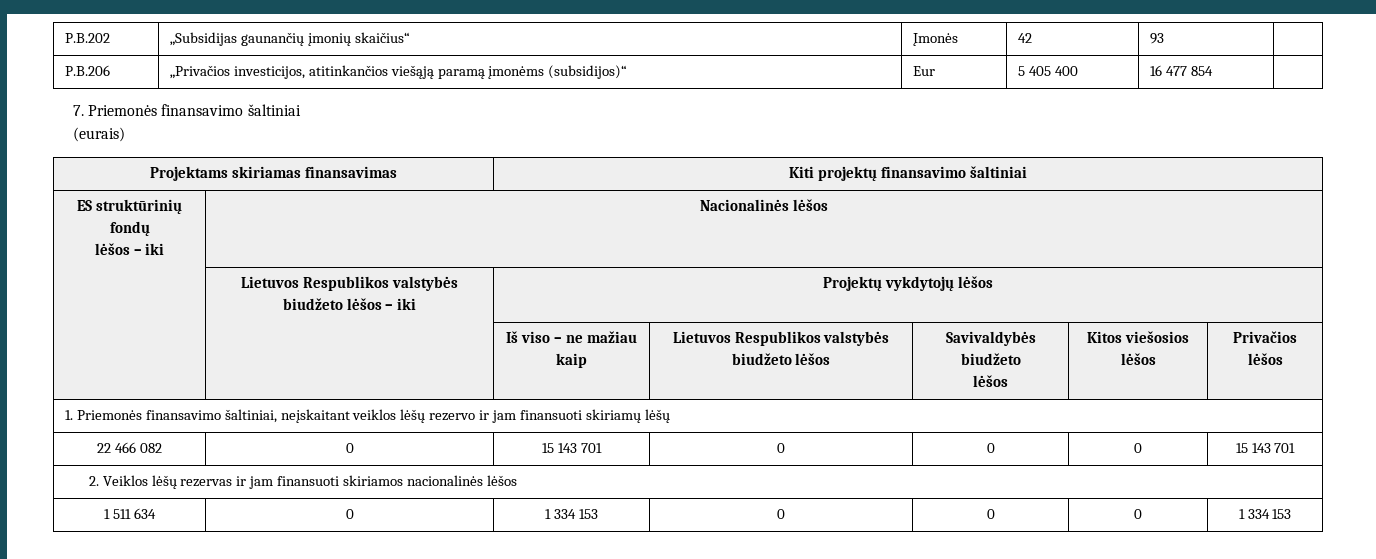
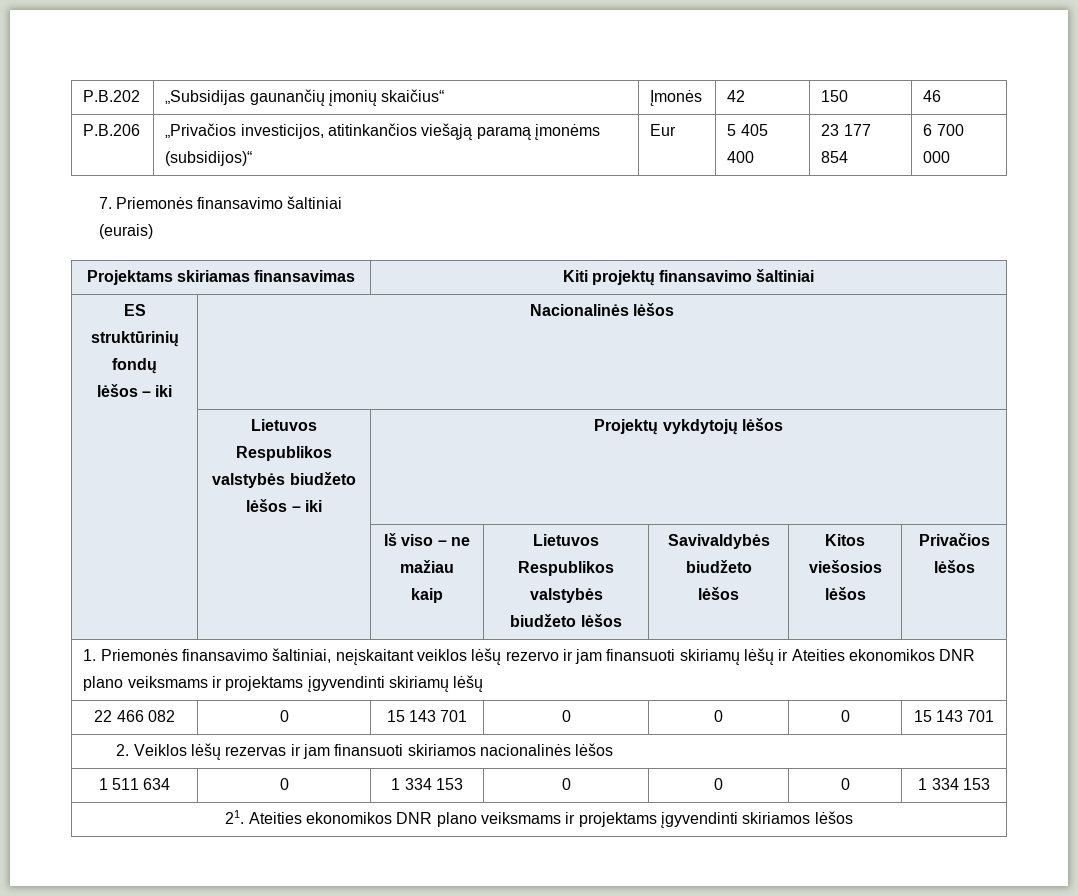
[1149,33,1164,44] 93 | -> [821,90,849,102] [923,90,942,102] 150 | 46
[1149,65,1187,76] 16 477 -> [821,124,871,136] 23 177
(1213, 71) none -> [923,124,964,136] [923,151,951,163] 6 700 000
(670, 416) none -> [778,649,976,661] [83,675,484,692] ir Ateities ekonomikos DNR plano veiksmams ir projektams įgyvendinti skiriamų lėšų
(1292, 514) none -> [225,810,853,828] // 21. Ateities ekonomikos DNR plano veiksmams ir projektams įgyvendinti skiriamos lėšos

